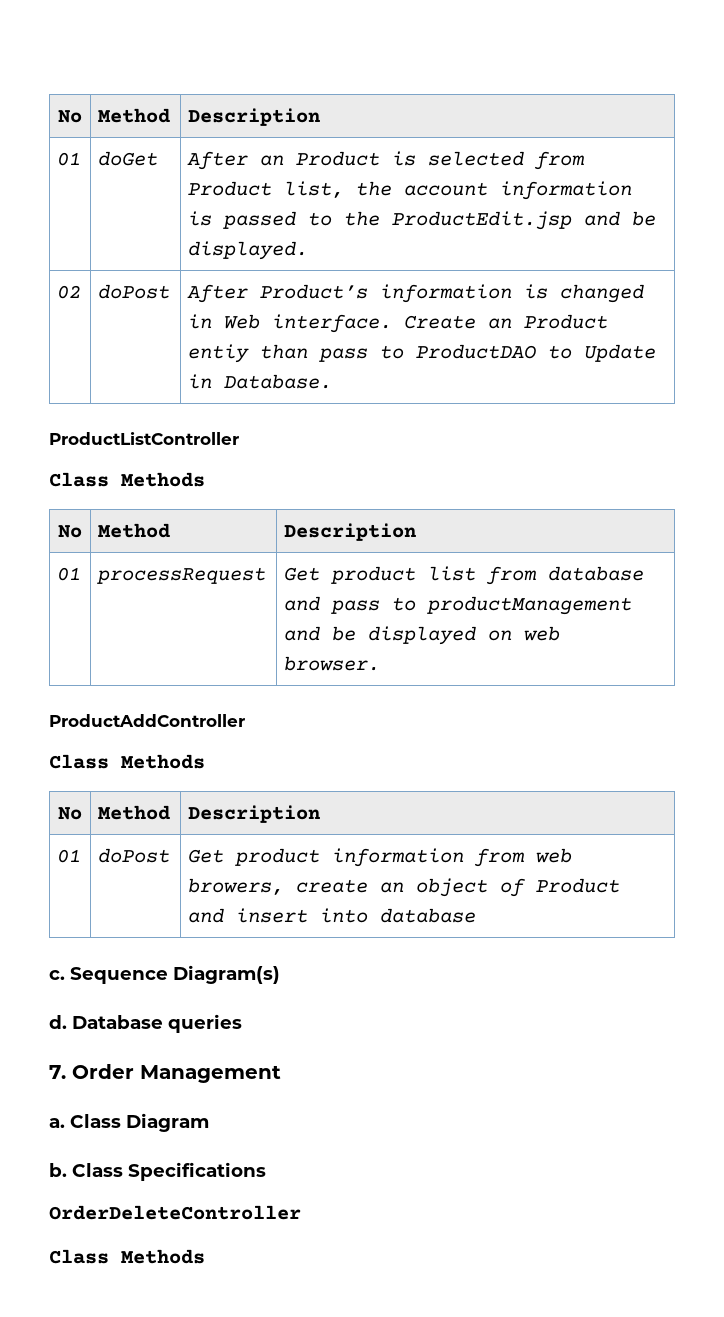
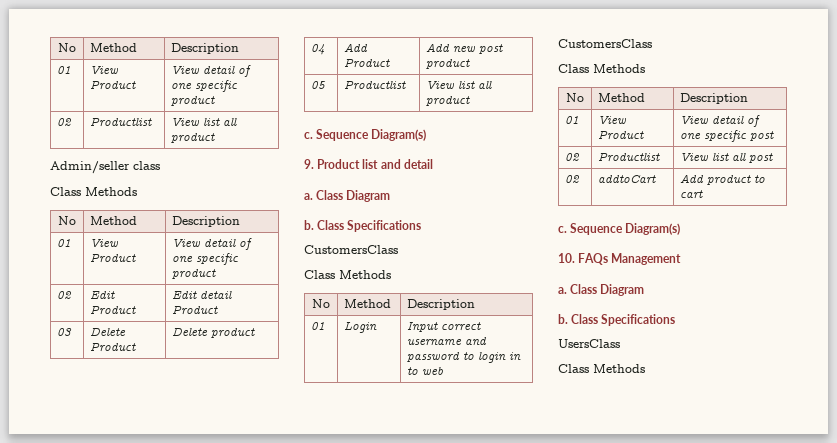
[58,110,82,123] [98,108,171,123] [188,108,321,126] [57,152,82,166] [98,151,159,166] [187,151,586,170] [188,181,633,200] [188,211,657,230] [188,241,309,260] [57,285,82,299] [98,284,171,299] [187,284,645,303] [188,314,609,333] [188,344,657,363] [188,374,333,389] [49,432,239,445] [49,472,205,487] [58,525,82,538] [98,523,171,538] [284,523,417,541] [57,567,82,581] [97,567,267,584] [284,566,645,585] [284,596,633,615] [284,626,561,645] [284,656,381,671] [49,714,245,727] [49,754,205,769] [58,807,82,820] [98,805,171,820] [188,805,321,823] [57,849,82,863] [98,848,171,863] [188,848,573,867] [188,878,621,897] [188,908,477,923] [49,965,280,984] [49,1014,242,1033] [49,1064,134,1079] No | Method | Description // 01 | doGet | After an Product is selected from Product list, the account information is passed to the ProductEdit.jsp and be displayed. // 02 | doPost | After Product’s information is changed in Web interface. Create an Product entiy than pass to ProductDAO to Update in Database. // ProductListController // Class Methods // No | Method | Description // 01 | processRequest | Get product list from database and pass to productManagement and be displayed on web browser. // ProductAddController // Class Methods // No | Method | Description // 01 | doPost | Get product information from web browers, create an object of Product and insert into database // c. Sequence Diagram(s) // d. Database queries // 7. Order -> [58,43,76,52] [90,43,138,52] [171,43,240,54] [57,66,72,74] [90,66,120,75] [90,81,137,90] [171,65,252,77] [171,80,239,92] [171,96,216,106] [57,118,73,126] [90,118,153,127] [171,118,238,127] [171,133,216,143] [50,161,160,174] [50,187,137,196] [58,216,76,225] [90,216,138,225] [172,216,241,227] [57,239,72,247] [90,239,120,248] [90,254,137,263] [172,238,253,250] [172,253,240,265] [172,269,217,279] [57,291,73,299] [90,291,116,299] [90,306,137,315] [172,291,233,299] [172,306,219,315] [57,328,73,336] [90,328,127,336] [90,343,137,352] [172,328,256,338] [311,44,326,55] [344,43,369,52] [344,59,391,68] [426,43,504,54] [426,59,471,69] [311,81,327,89] [344,81,407,90] [426,81,493,90] [426,96,471,106] [304,129,427,141] [304,159,433,169] [304,190,391,202] [304,220,422,232] [304,245,398,254] [304,270,391,279] [312,299,330,308] [344,299,392,308] [407,299,476,310] [311,322,326,330] [344,322,378,333] [407,322,482,332] [407,337,488,346] [407,352,522,363] [407,366,444,375] [558,39,652,48] [558,64,645,73] [566,93,584,102] [598,93,646,102] [680,93,749,104] [565,116,580,124] [598,116,628,125] [598,131,645,140] [680,115,761,127] [680,130,775,142] [565,153,581,161] [598,153,661,162] [680,153,774,163] [565,175,581,183] [598,175,657,184] [680,174,766,185] [680,190,704,199] [558,223,681,235] [558,253,609,265] No | Method | Description // 01 | View Product | View detail of one specific product // 02 | Productlist | View list all product // Admin/seller class // Class Methods // No | Method | Description // 01 | View Product | View detail of one specific product // 02 | Edit Product | Edit detail Product // 03 | Delete Product | Delete product // 04 | Add Product | Add new post product // 05 | Productlist | View list all product // c. Sequence Diagram(s) // 9. Product list and detail // a. Class Diagram // b. Class Specifications // CustomersClass // Class Methods // No | Method | Description // 01 | Login | Input correct username and password to login in to web // CustomersClass // Class Methods // No | Method | Description // 01 | View Product | View detail of one specific post // 02 | Productlist | View list all post // 02 | addtoCart | Add product to cart // c. Sequence Diagram(s) // 10. FAQs
[49,1205,301,1220] OrderDeleteController -> [558,339,620,348] UsersClass

